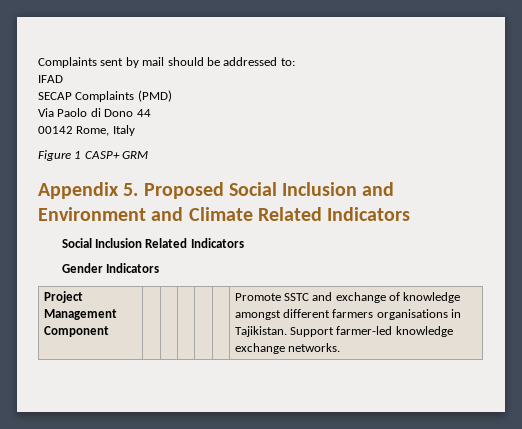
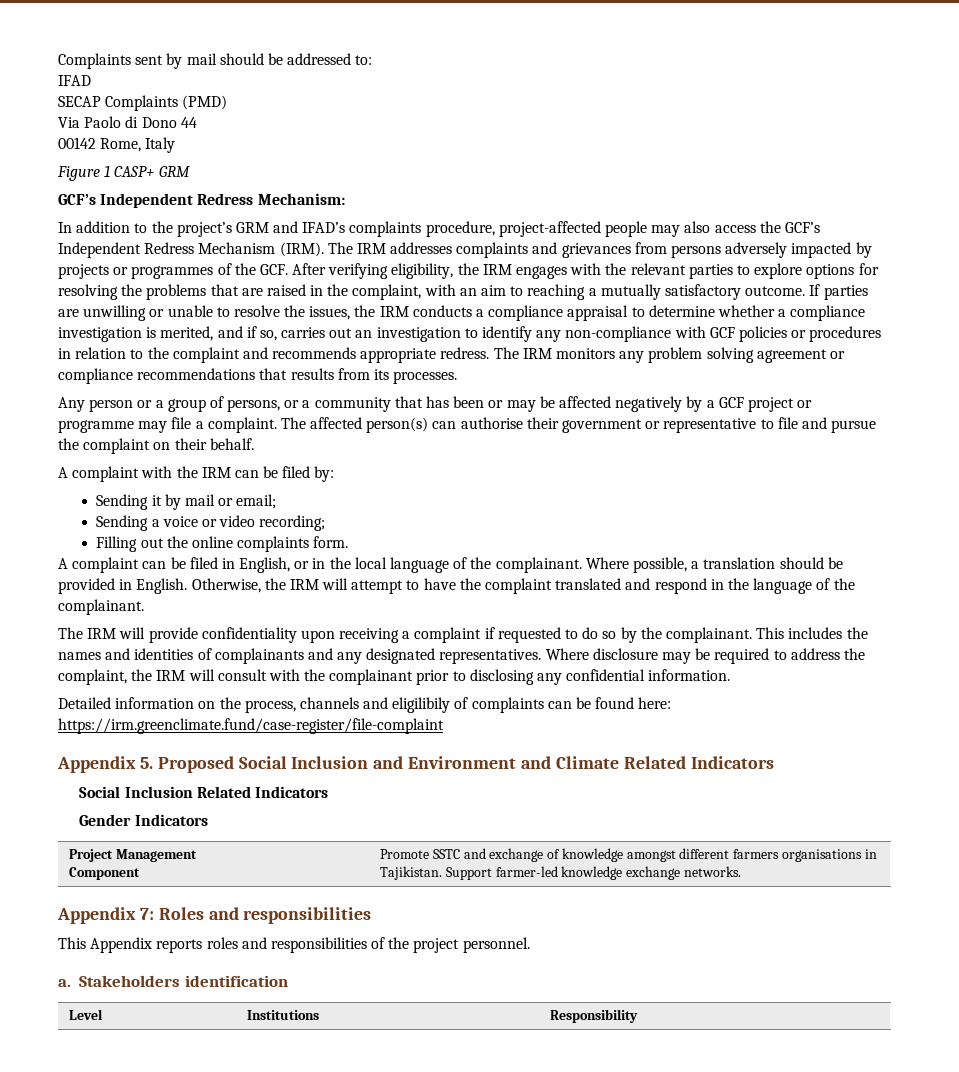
(149, 155) none -> [58,193,345,208] [58,221,820,237] [58,242,872,258] [58,263,879,279] [58,284,868,300] [58,305,866,321] [58,326,882,342] [58,347,845,363] [58,368,458,384] [58,396,813,412] [58,417,877,433] [58,438,254,454] [58,466,335,482] [96,494,277,510] [96,515,326,531] [96,536,349,552] [58,557,843,573] [58,578,855,594] [58,599,144,615] [58,627,868,643] [58,648,865,664] [58,669,731,685] [58,697,672,713] [58,718,444,734] // GCF’s Independent Redress Mechanism: // In addition to the project’s GRM and IFAD’s complaints procedure, project-affected people may also access the GCF’s Independent Redress Mechanism (IRM). The IRM addresses complaints and grievances from persons adversely impacted by projects or programmes of the GCF. After verifying eligibility, the IRM engages with the relevant parties to explore options for resolving the problems that are raised in the complaint, with an aim to reaching a mutually satisfactory outcome. If parties are unwilling or unable to resolve the issues, the IRM conducts a compliance appraisal to determine whether a compliance investigation is merited, and if so, carries out an investigation to identify any non-compliance with GCF policies or procedures in relation to the complaint and recommends appropriate redress. The IRM monitors any problem solving agreement or compliance recommendations that results from its processes. // Any person or a group of persons, or a community that has been or may be affected negatively by a GCF project or programme may file a complaint. The affected person(s) can authorise their government or representative to file and pursue the complaint on their behalf. // A complaint with the IRM can be filed by: // Sending it by mail or email; // Sending a voice or video recording; // Filling out the online complaints form. // A complaint can be filed in English, or in the local language of the complainant. Where possible, a translation should be provided in English. Otherwise, the IRM will attempt to have the complaint translated and respond in the language of the complainant. // The IRM will provide confidentiality upon receiving a complaint if requested to do so by the complainant. This includes the names and identities of complainants and any designated representatives. Where disclosure may be required to address the complaint, the IRM will consult with the complainant prior to disclosing any confidential information. // Detailed information on the process, channels and eligilibily of complaints can be found here: https://irm.greenclimate.fund/case-register/file-complaint
(340, 347) none -> [57,907,372,924] [58,937,530,953] [58,975,288,987] [69,1009,104,1020] [247,1010,320,1020] [550,1009,639,1023] // Appendix 7: Roles and responsibilities // This Appendix reports roles and responsibilities of the project personnel. // a. Stakeholders identification // Level | Institutions | Responsibility

